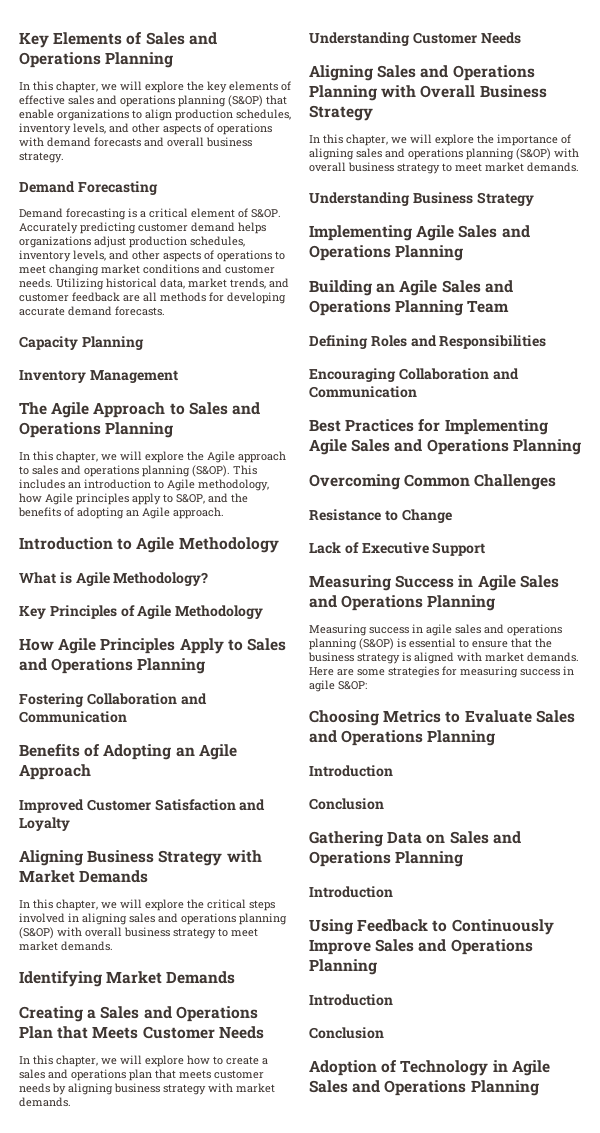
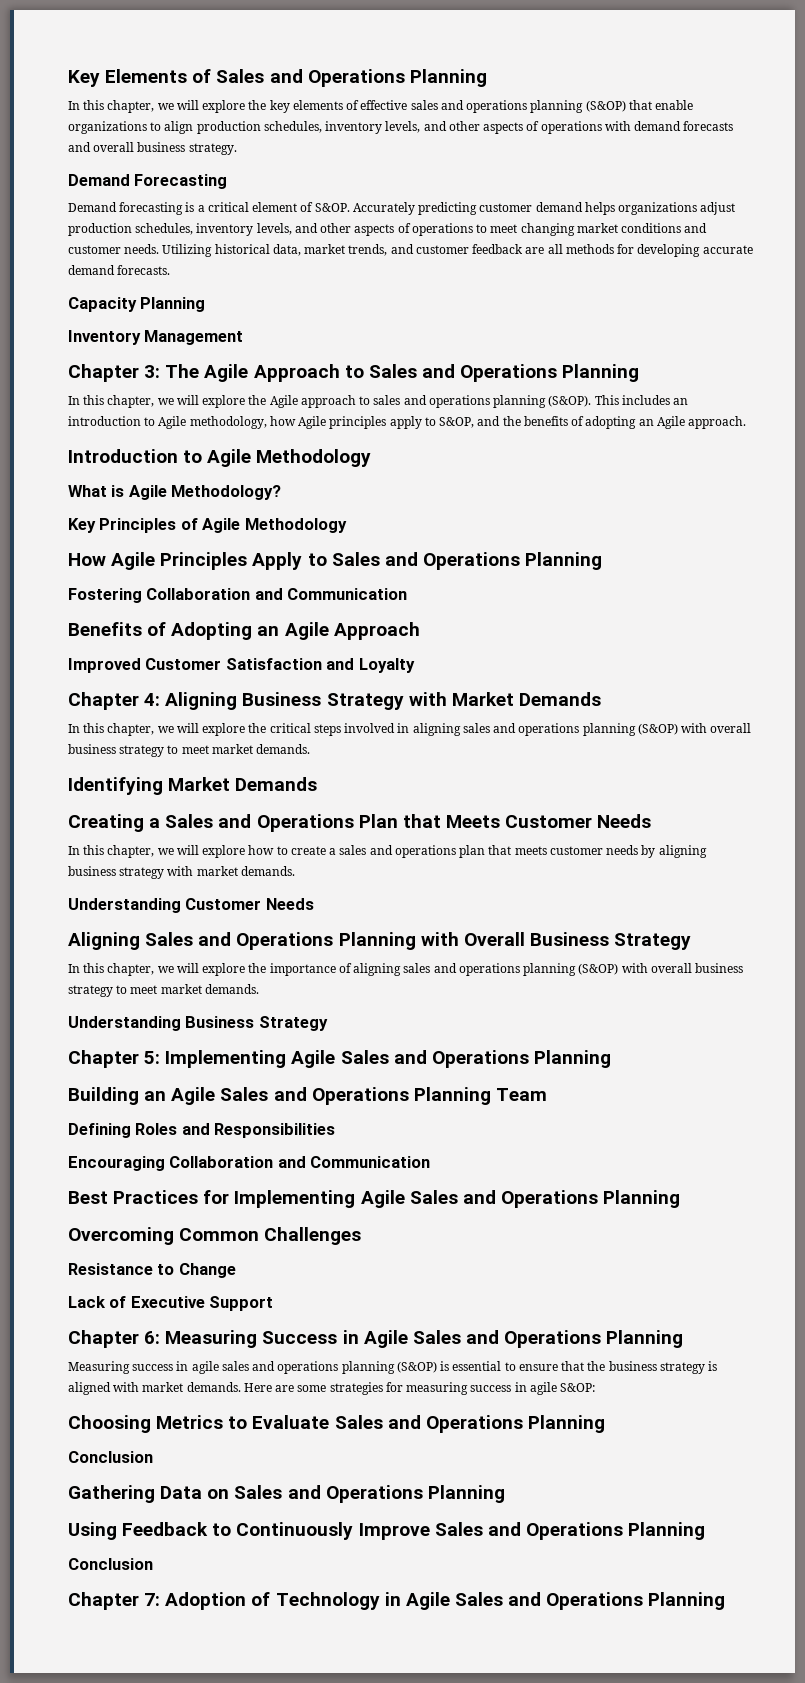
(178, 376) none -> [68,364,161,382] Chapter 3:
(70, 824) none -> [68,692,161,710] Chapter 4:
(534, 199) none -> [68,1050,161,1068] Chapter 5:
(486, 549) none -> [68,1330,161,1348] Chapter 6:
[309,765,393,777] // Introduction -> (605, 1424) none
[309,886,393,898] // Introduction -> (505, 1494) none
[309,994,393,1006] [309,1027,384,1039] // Introduction // Conclusion // -> [68,1558,153,1570] [68,1592,161,1610] // Conclusion // Chapter 7:

